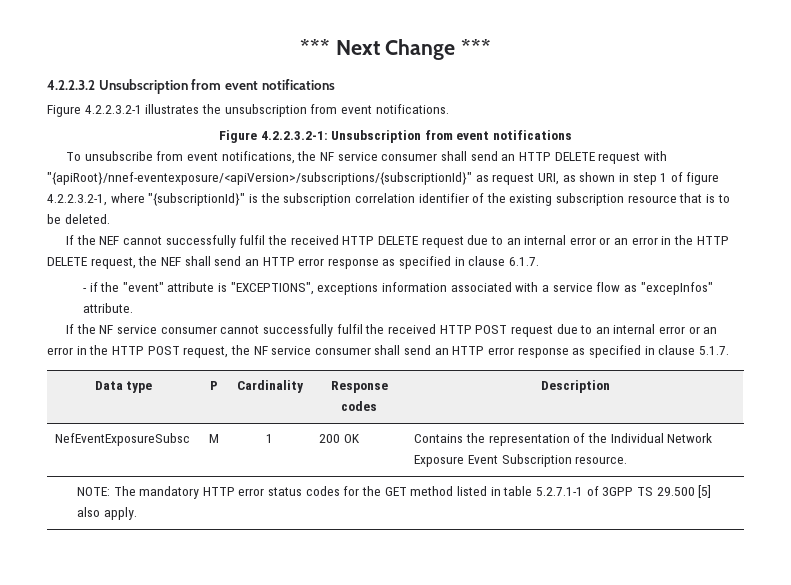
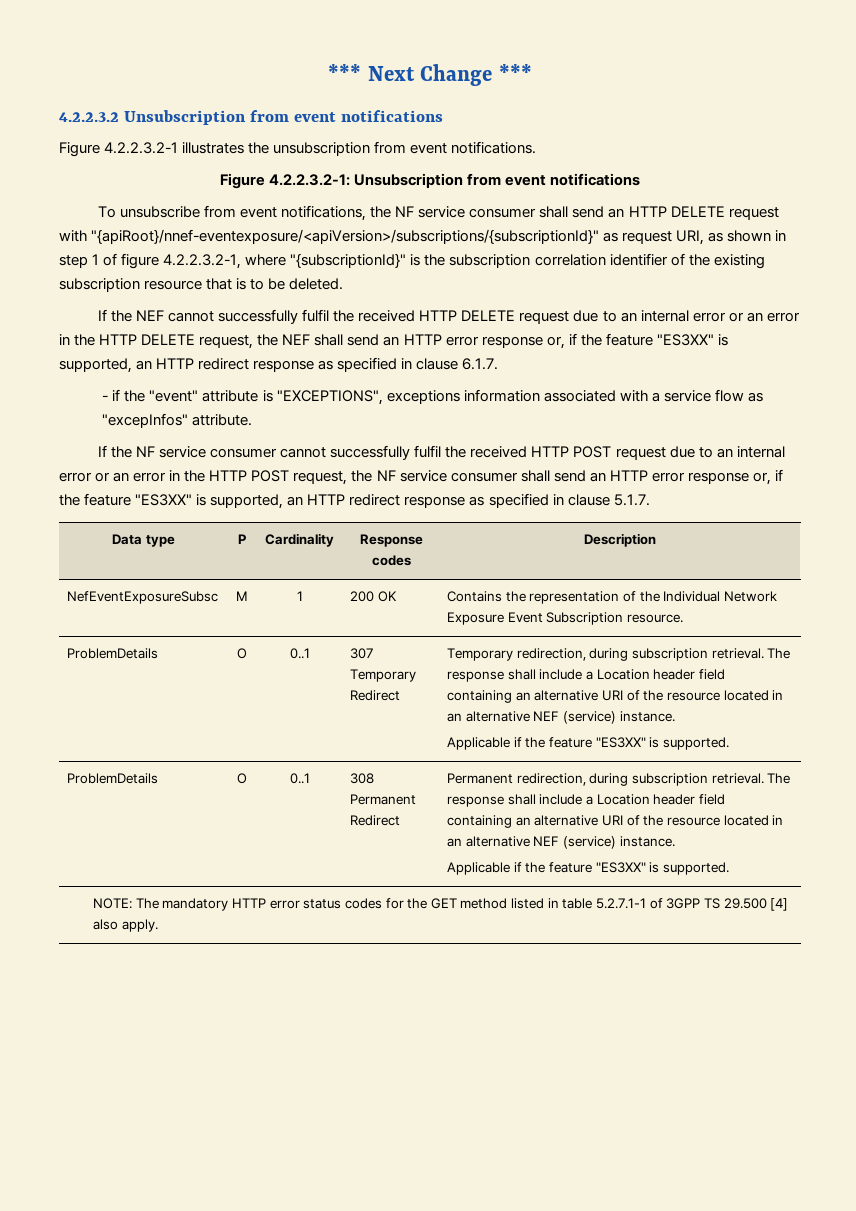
(379, 263) none -> [546,333,728,349] [59,358,315,373] or, if the feature "ES3XX" is supported, an HTTP redirect response
(569, 352) none -> [752,469,783,485] [59,493,466,509] or, if the feature "ES3XX" is supported, an HTTP redirect response
(628, 460) none -> [67,648,159,659] [237,648,247,659] [289,648,310,659] [350,648,374,659] [350,669,417,682] [350,690,401,701] [447,648,791,661] [447,669,725,682] [447,690,784,703] [447,711,675,724] [447,737,729,750] [67,773,159,784] [237,773,247,784] [289,773,310,784] [350,773,375,784] [350,794,417,805] [350,815,401,826] [447,773,791,786] [447,794,725,807] [447,815,784,828] [447,836,675,849] [447,862,729,875] // ProblemDetails | O | 0..1 | 307 Temporary Redirect | Temporary redirection, during subscription retrieval. The response shall include a Location header field containing an alternative URI of the resource located in an alternative NEF (service) instance. // Applicable if the feature "ES3XX" is supported. // ProblemDetails | O | 0..1 | 308 Permanent Redirect | Permanent redirection, during subscription retrieval. The response shall include a Location header field containing an alternative URI of the resource located in an alternative NEF (service) instance. // Applicable if the feature "ES3XX" is supported.
[698,485,712,498] [5] -> [770,898,789,911] [4]

